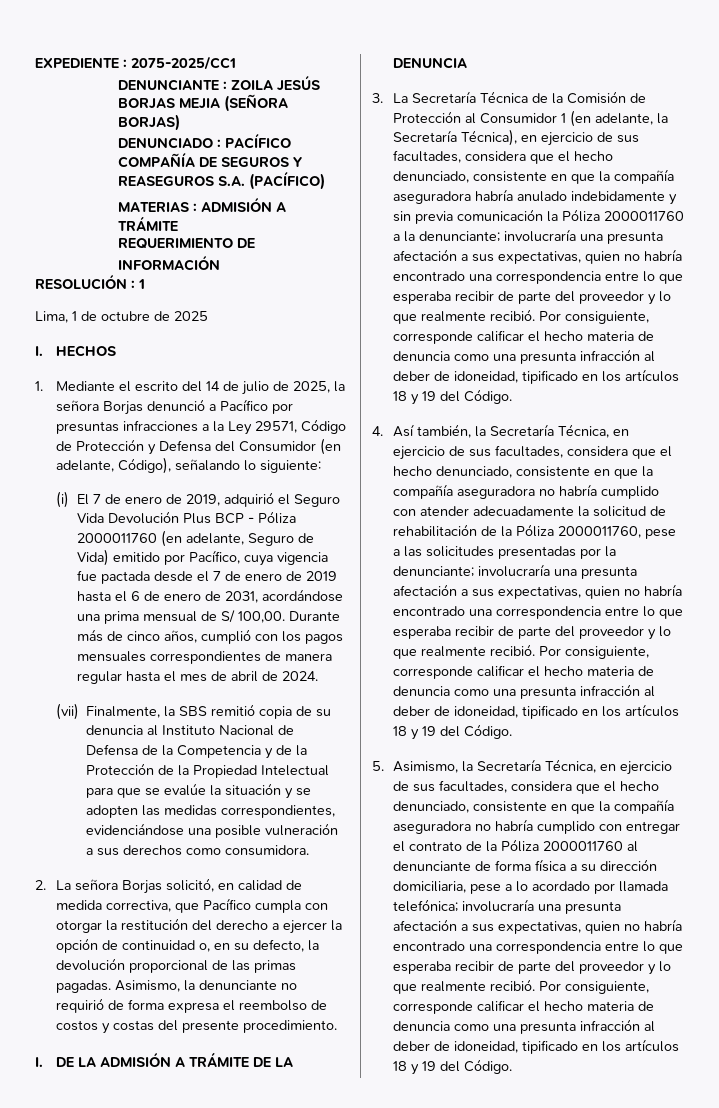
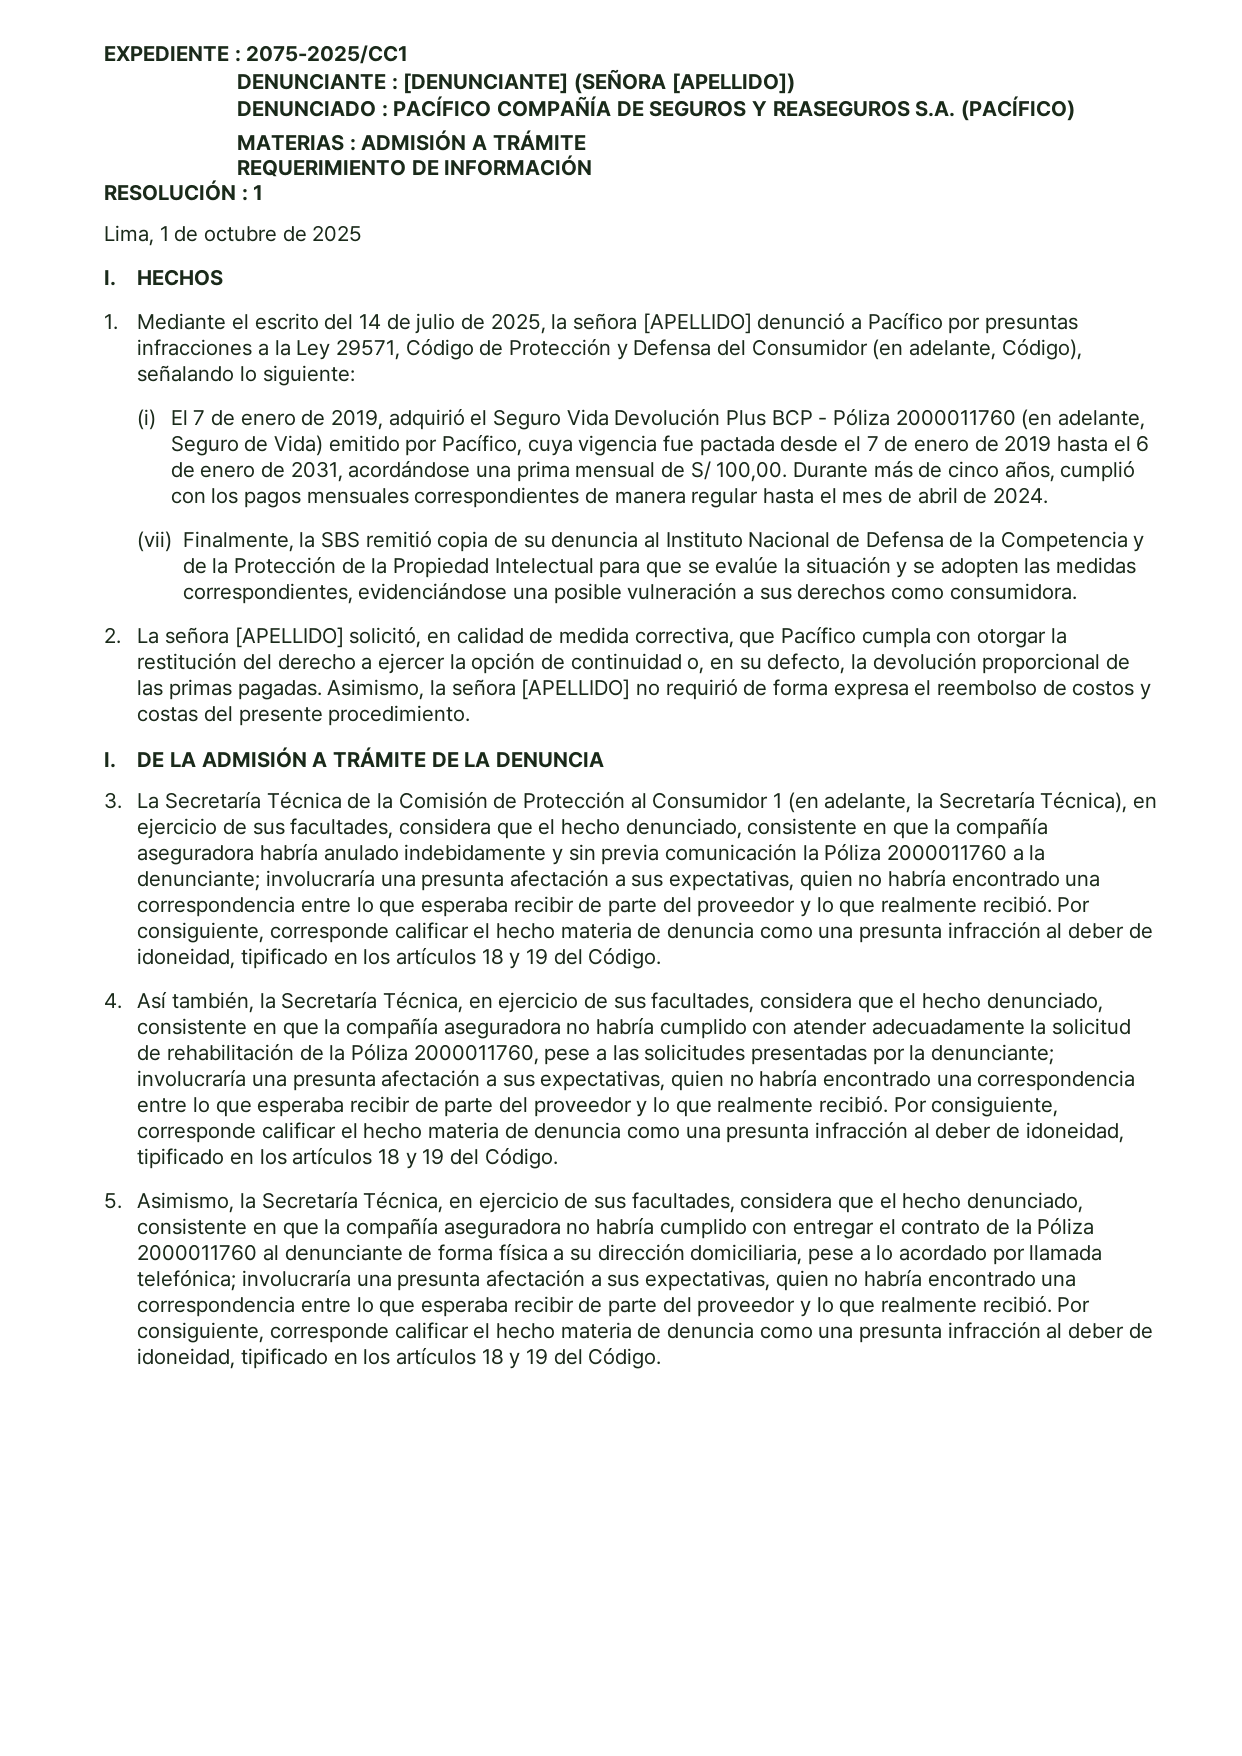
[231,75,321,91] [118,94,289,112] [118,114,181,131] ZOILA JESÚS BORJAS MEJIA (SEÑORA BORJAS) -> [403,69,795,94] [DENUNCIANTE] (SEÑORA [APELLIDO])
[102,401,143,415] Borjas -> [642,313,752,334] [APELLIDO]
[121,880,162,894] Borjas -> [234,627,344,648] [APELLIDO]
[198,980,277,990] denunciante -> [451,679,631,700] señora [APELLIDO]

